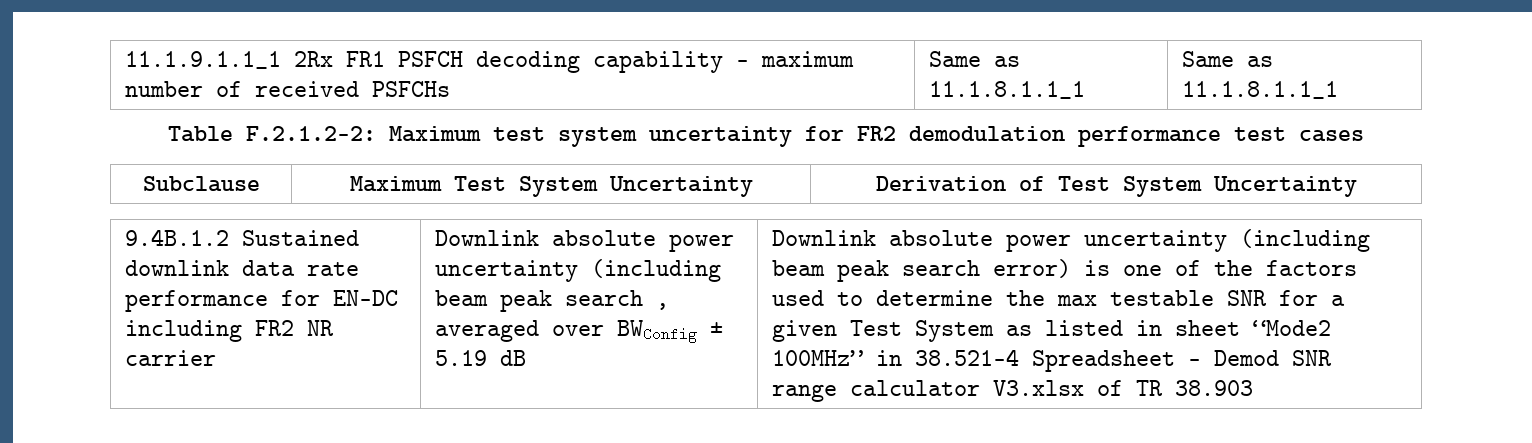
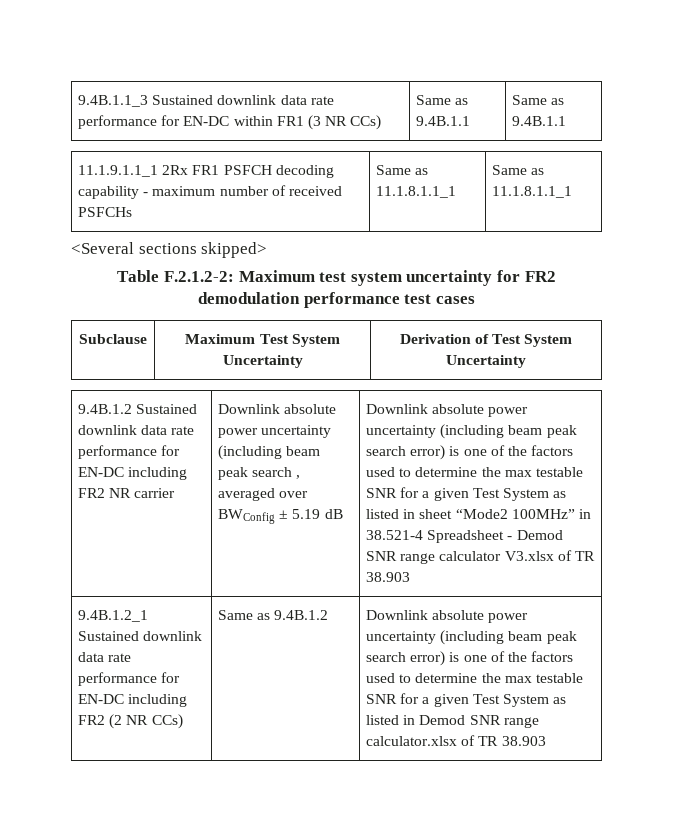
(124, 60) none -> [78,95,334,107] [78,115,382,130] [416,95,469,105] [416,116,471,126] [512,95,565,105] [512,116,567,126] 9.4B.1.1_3 Sustained downlink data rate performance for EN-DC within FR1 (3 NR CCs) | Same as 9.4B.1.1 | Same as 9.4B.1.1 //
(1338, 90) none -> [71,242,268,258] // <Several sections skipped>
(1253, 388) none -> [78,610,149,622] [78,631,203,641] [78,652,132,662] [78,672,181,686] [78,694,188,707] [78,714,183,729] [218,610,329,620] [366,610,529,623] [366,630,577,645] [366,651,574,666] [366,673,584,683] [366,693,567,707] [366,715,539,728] [366,735,546,746] // 9.4B.1.2_1 Sustained downlink data rate performance for EN-DC including FR2 (2 NR CCs) | Same as 9.4B.1.2 | Downlink absolute power uncertainty (including beam peak search error) is one of the factors used to determine the max testable SNR for a given Test System as listed in Demod SNR range calculator.xlsx of TR 38.903

